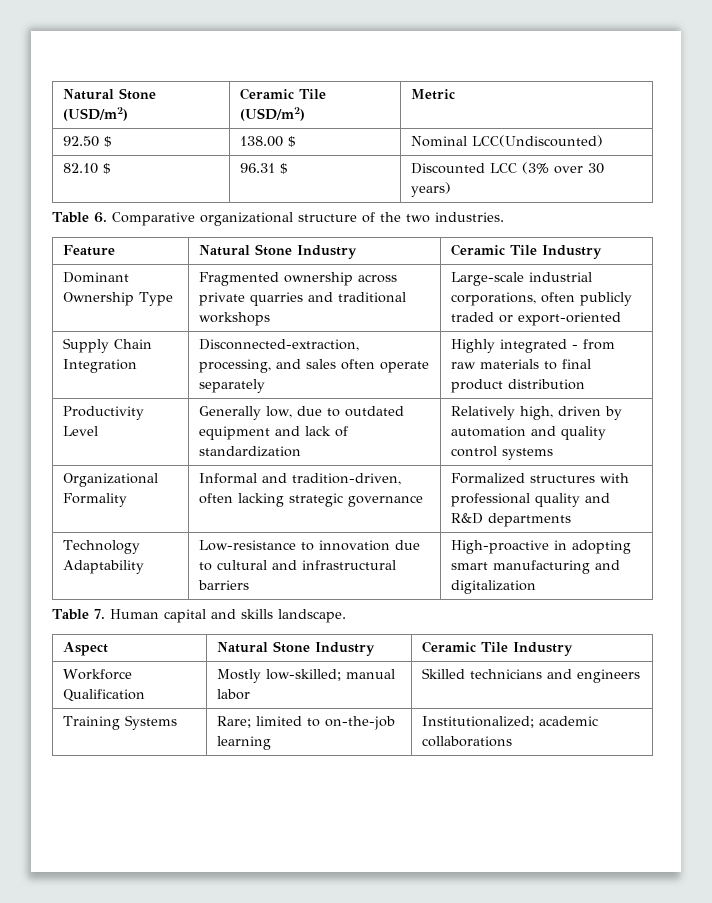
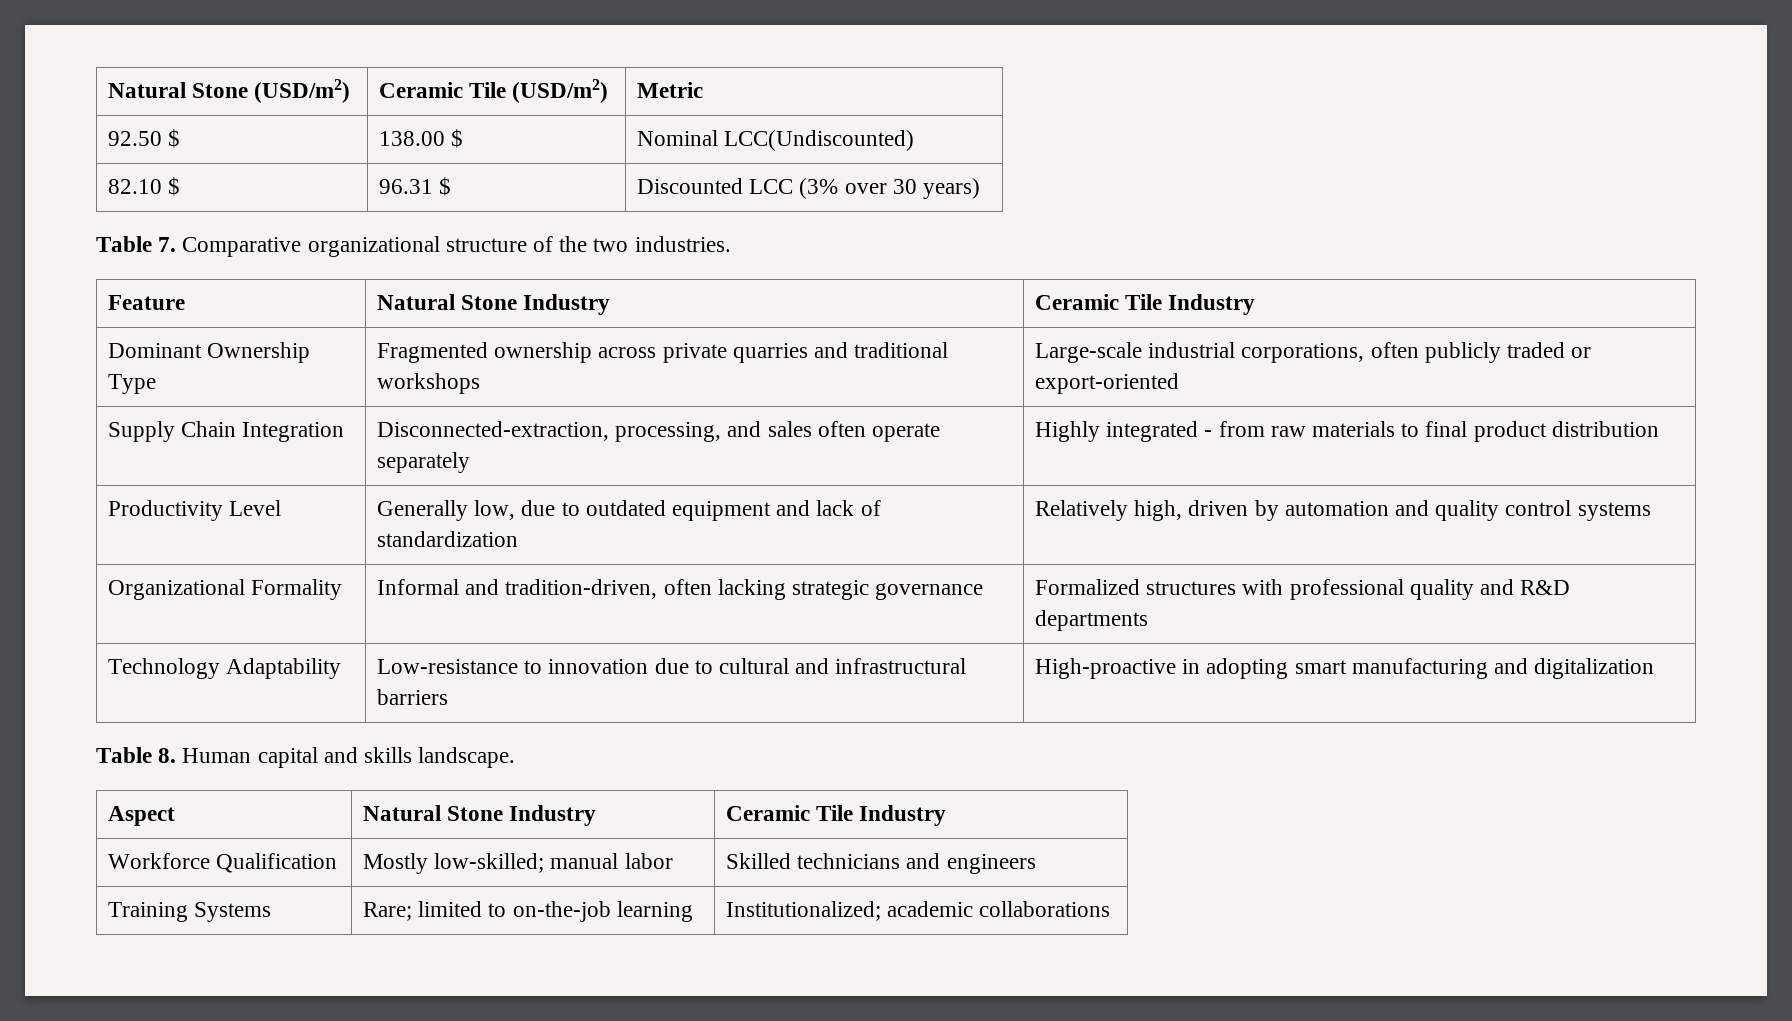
[93,212,107,223] 6. -> [158,237,177,252] 7.
[93,609,105,619] 7. -> [158,748,177,763] 8.

